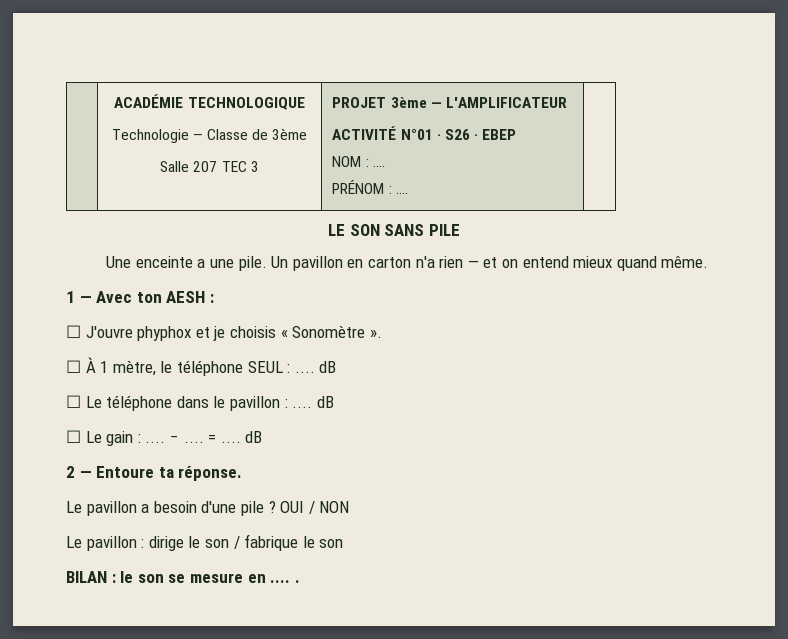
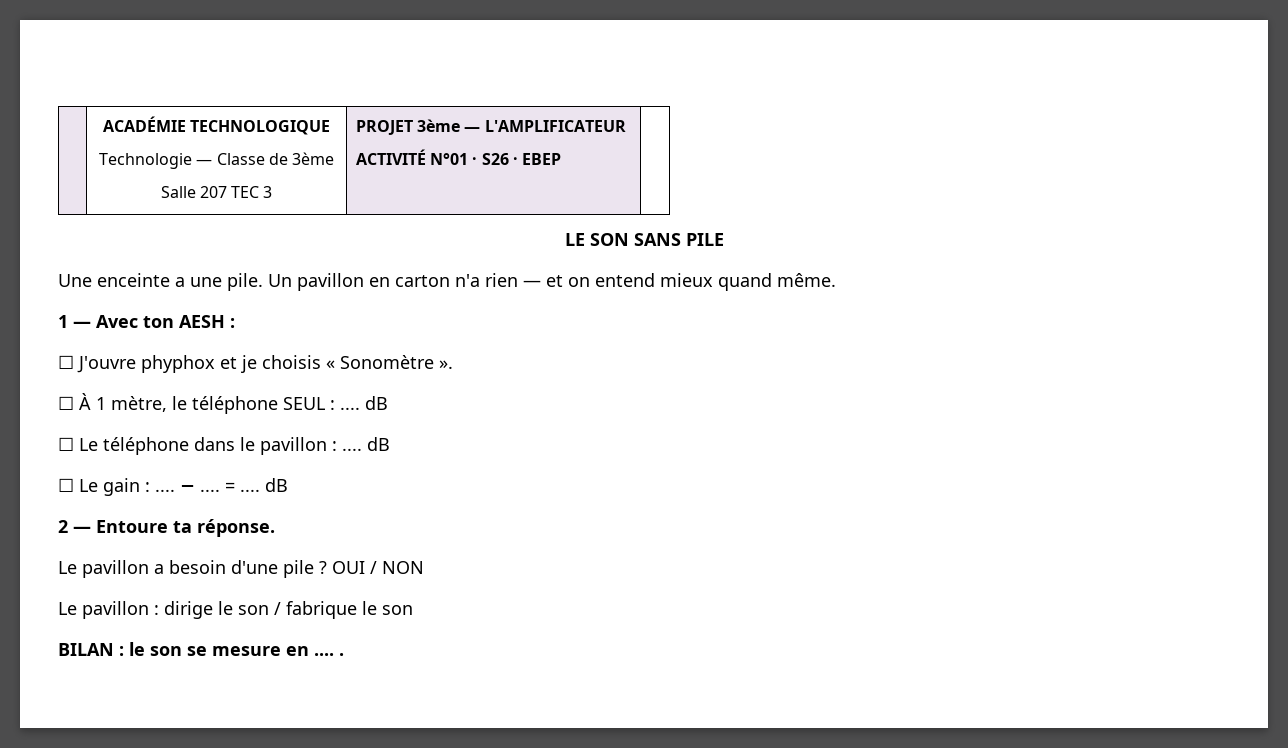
[332,156,385,167] [332,180,408,194] // NOM : .... // PRÉNOM : .... -> (562, 159) none

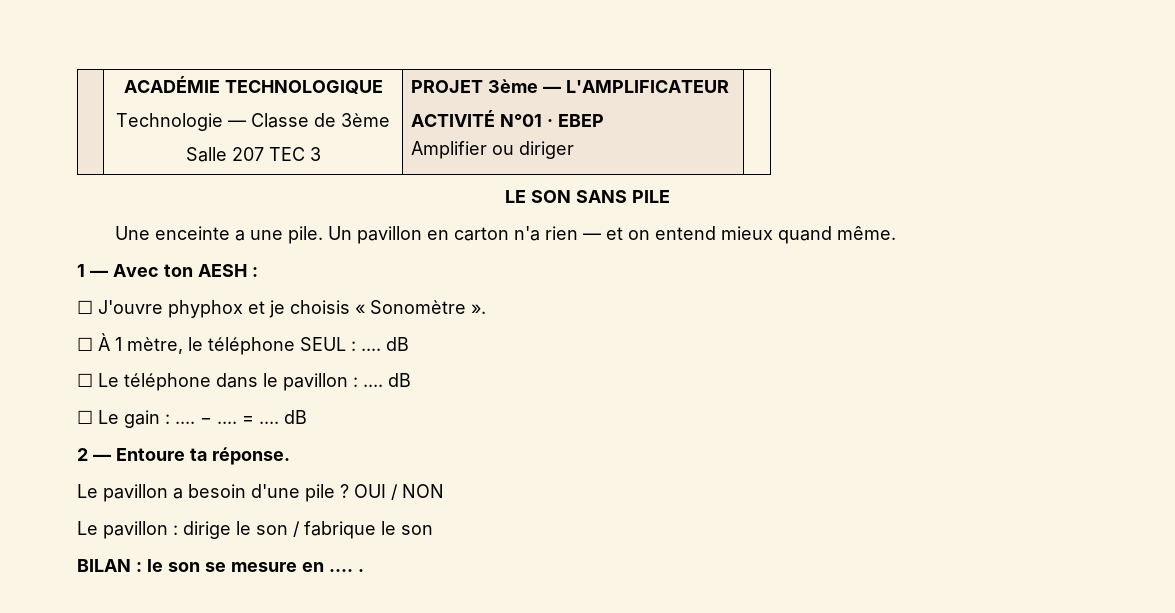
[481,153,518,165] S26 · -> (553, 123) none
(562, 159) none -> [410,141,574,159] // Amplifier ou diriger

